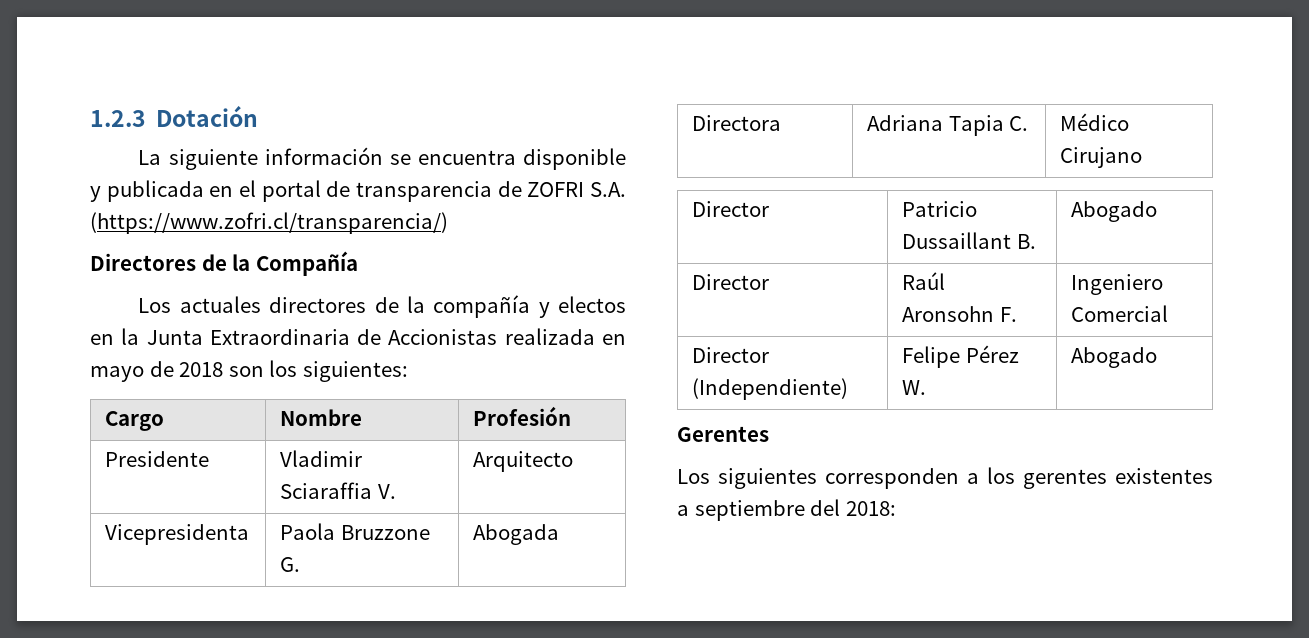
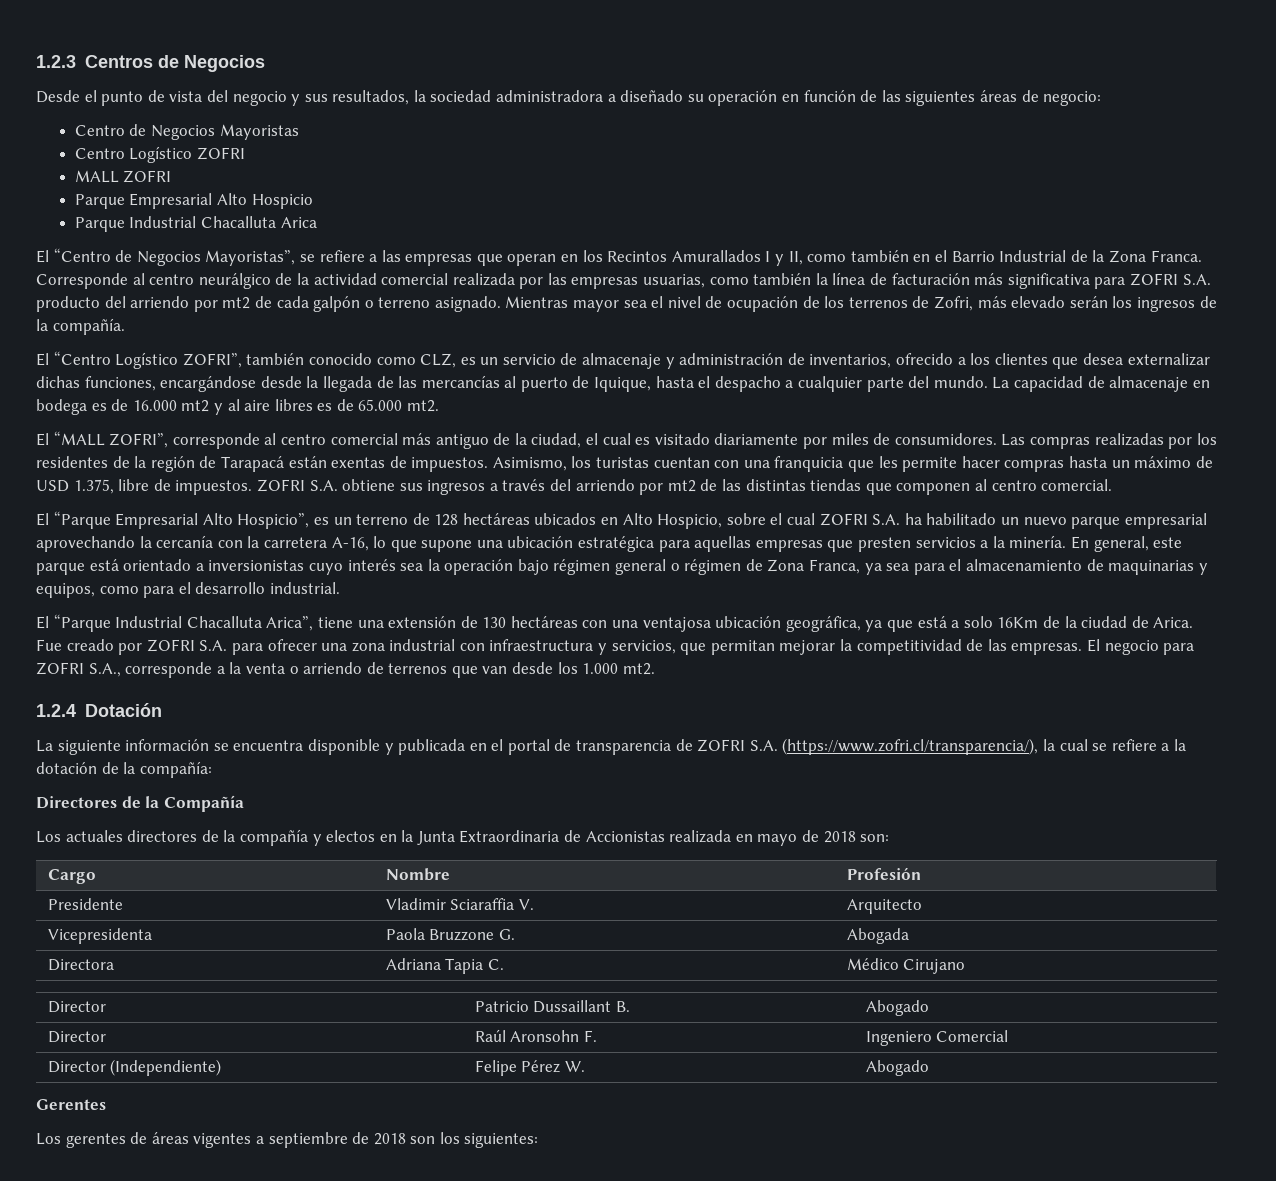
(146, 118) none -> [84,55,265,72] [36,90,1102,106] [74,124,299,140] [74,146,246,163] [74,170,172,183] [74,193,313,209] [74,216,317,232] [36,248,1202,266] [36,272,1211,289] [36,296,1217,312] [36,318,125,335] [36,351,1210,369] [36,375,1210,392] [36,399,440,415] [36,431,1217,449] [36,456,1213,472] [36,479,1113,495] [36,511,1207,529] [36,535,1183,552] [36,559,1208,575] [36,582,340,598] [36,614,1194,632] [36,639,1195,655] [36,662,655,678] [36,704,76,717] Centros de Negocios // Desde el punto de vista del negocio y sus resultados, la sociedad administradora a diseñado su operación en función de las siguientes áreas de negocio: // Centro de Negocios Mayoristas // Centro Logístico ZOFRI // MALL ZOFRI // Parque Empresarial Alto Hospicio // Parque Industrial Chacalluta Arica // El “Centro de Negocios Mayoristas”, se refiere a las empresas que operan en los Recintos Amurallados I y II, como también en el Barrio Industrial de la Zona Franca. Corresponde al centro neurálgico de la actividad comercial realizada por las empresas usuarias, como también la línea de facturación más significativa para ZOFRI S.A. producto del arriendo por mt2 de cada galpón o terreno asignado. Mientras mayor sea el nivel de ocupación de los terrenos de Zofri, más elevado serán los ingresos de la compañía. // El “Centro Logístico ZOFRI”, también conocido como CLZ, es un servicio de almacenaje y administración de inventarios, ofrecido a los clientes que desea externalizar dichas funciones, encargándose desde la llegada de las mercancías al puerto de Iquique, hasta el despacho a cualquier parte del mundo. La capacidad de almacenaje en bodega es de 16.000 mt2 y al aire libres es de 65.000 mt2. // El “MALL ZOFRI”, corresponde al centro comercial más antiguo de la ciudad, el cual es visitado diariamente por miles de consumidores. Las compras realizadas por los residentes de la región de Tarapacá están exentas de impuestos. Asimismo, los turistas cuentan con una franquicia que les permite hacer compras hasta un máximo de USD 1.375, libre de impuestos. ZOFRI S.A. obtiene sus ingresos a través del arriendo por mt2 de las distintas tiendas que componen al centro comercial. // El “Parque Empresarial Alto Hospicio”, es un terreno de 128 hectáreas ubicados en Alto Hospicio, sobre el cual ZOFRI S.A. ha habilitado un nuevo parque empresarial aprovechando la cercanía con la carretera A-16, lo que supone una ubicación estratégica para aquellas empresas que presten servicios a la minería. En general, este parque está orientado a inversionistas cuyo interés sea la operación bajo régimen general o régimen de Zona Franca, ya sea para el almacenamiento de maquinarias y equipos, como para el desarrollo industrial. // El “Parque Industrial Chacalluta Arica”, tiene una extensión de 130 hectáreas con una ventajosa ubicación geográfica, ya que está a solo 16Km de la ciudad de Arica. Fue creado por ZOFRI S.A. para ofrecer una zona industrial con infraestructura y servicios, que permitan mejorar la competitividad de las empresas. El negocio para ZOFRI S.A., corresponde a la venta o arriendo de terrenos que van desde los 1.000 mt2. // 1.2.4
[90,212,448,234] (https://www.zofri.cl/transparencia/) -> [782,738,1186,755] [36,761,212,778] (https://www.zofri.cl/transparencia/), la cual se refiere a la dotación de la compañía:
[228,360,408,382] son los siguientes: -> [860,834,890,842] son:
[718,467,1213,489] [677,499,896,521] siguientes corresponden a los gerentes existentes a septiembre del 2018: -> [65,1132,539,1148] gerentes de áreas vigentes a septiembre de 2018 son los siguientes:

